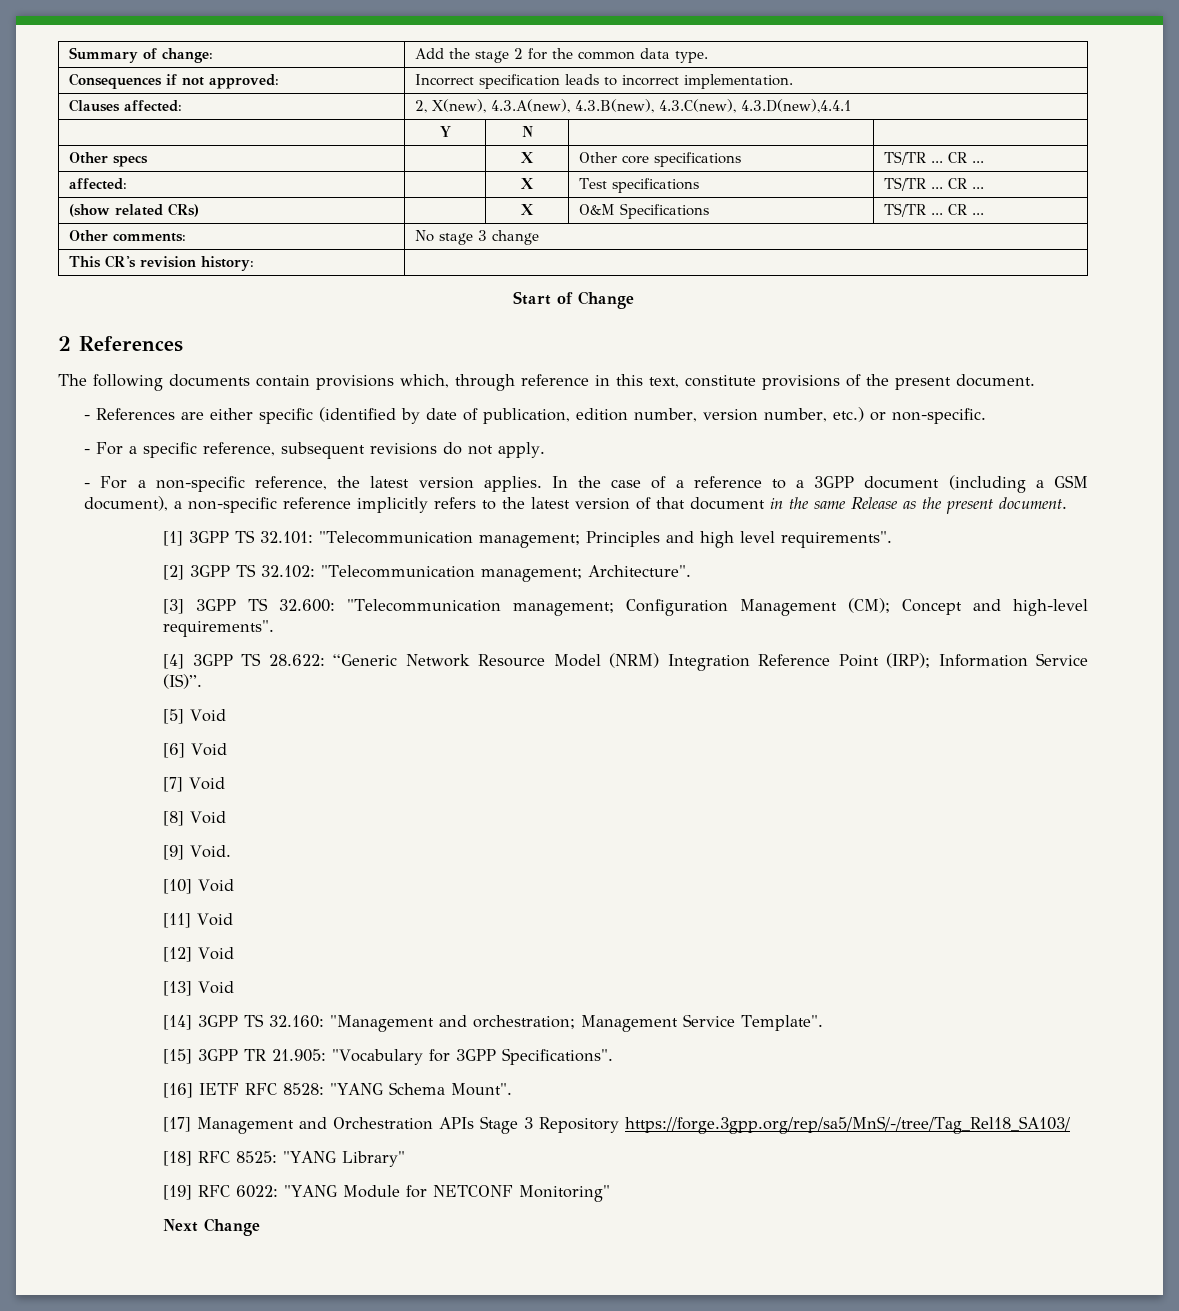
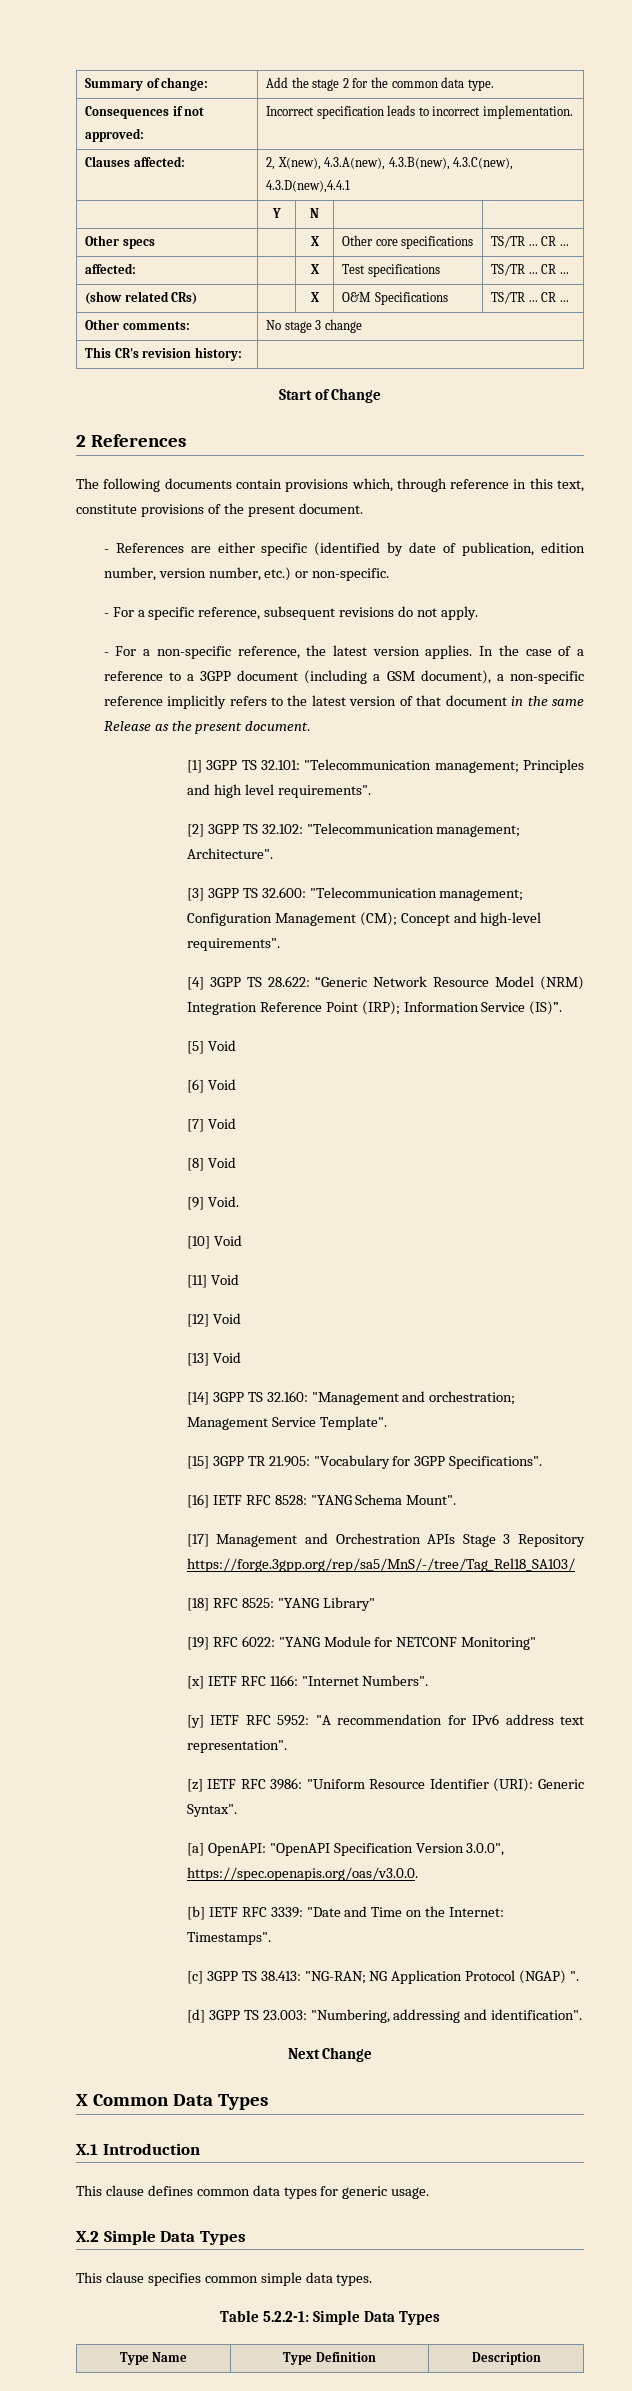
[163,1218,261,1236] Next Change -> [186,1675,429,1689] [186,1714,584,1728] [186,1740,287,1753] [186,1778,584,1792] [186,1804,237,1817] [186,1843,505,1856] [186,1867,418,1881] [186,1906,505,1920] [186,1932,271,1945] [186,1970,580,1984] [186,2009,583,2023] [287,2047,373,2062] [76,2094,268,2110] [76,2143,200,2155] [76,2185,430,2199] [76,2230,246,2245] [76,2272,373,2286] [220,2310,440,2325] [119,2352,188,2365] [283,2352,376,2365] [471,2352,541,2365] [x] IETF RFC 1166: "Internet Numbers". // [y] IETF RFC 5952: "A recommendation for IPv6 address text representation". // [z] IETF RFC 3986: "Uniform Resource Identifier (URI): Generic Syntax". // [a] OpenAPI: "OpenAPI Specification Version 3.0.0", https://spec.openapis.org/oas/v3.0.0. // [b] IETF RFC 3339: "Date and Time on the Internet: Timestamps". // [c] 3GPP TS 38.413: "NG-RAN; NG Application Protocol (NGAP) ". // [d] 3GPP TS 23.003: "Numbering, addressing and identification". // Next Change // X Common Data Types // X.1 Introduction // This clause defines common data types for generic usage. // X.2 Simple Data Types // This clause specifies common simple data types. // Table 5.2.2-1: Simple Data Types // Type Name | Type Definition | Description

